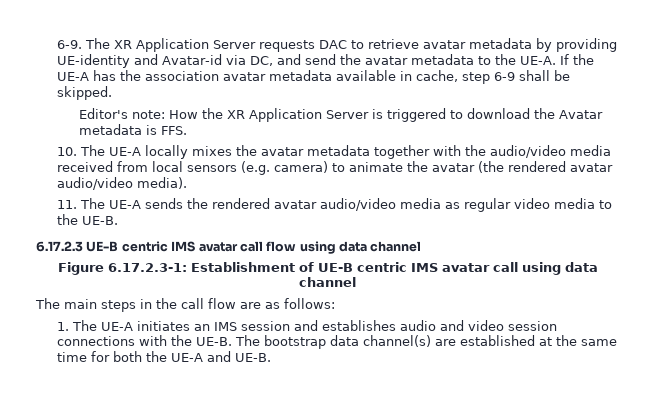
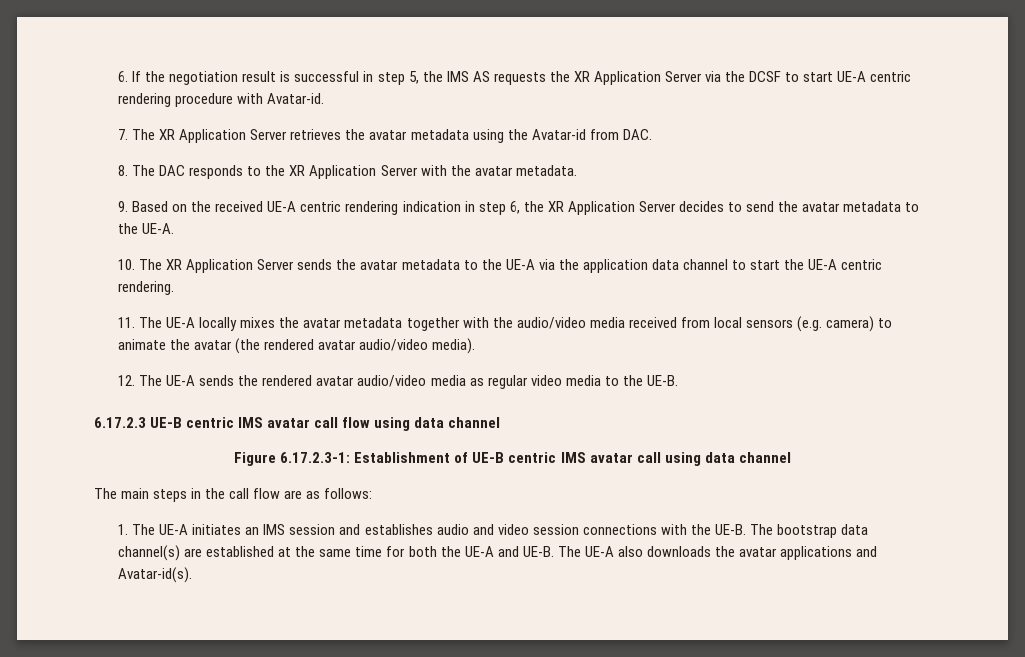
[57,38,618,52] [57,54,302,68] 6-9. The XR Application Server requests DAC to retrieve avatar metadata by providing UE-identity and Avatar-id via DC, and -> [118,71,912,85] [118,93,325,107] [118,129,652,143] [118,165,577,179] [118,201,742,215] 6. If the negotiation result is successful in step 5, the IMS AS requests the XR Application Server via the DCSF to start UE-A centric rendering procedure with Avatar-id. // 7. The XR Application Server retrieves the avatar metadata using the Avatar-id from DAC. // 8. The DAC responds to the XR Application Server with the avatar metadata. // 9. Based on the received UE-A centric rendering indication in step 6, the XR Application Server decides to
[560,54,595,65] [57,70,571,84] [57,86,113,100] [78,108,603,122] [78,124,187,135] [57,147,78,156] If the UE-A has the association avatar metadata available in cache, step 6-9 shall be skipped. // Editor's note: How the XR Application Server is triggered to download the Avatar metadata is FFS. // 10. -> [118,259,883,273] [118,281,175,295] [118,317,136,328] // 10. The XR Application Server sends the avatar metadata to the UE-A via the application data channel to start the UE-A centric rendering. // 11.
[57,200,78,209] 11. -> [118,375,136,386] 12.
(272, 357) none -> [557,546,878,560] [118,567,193,583] The UE-A also downloads the avatar applications and Avatar-id(s).

